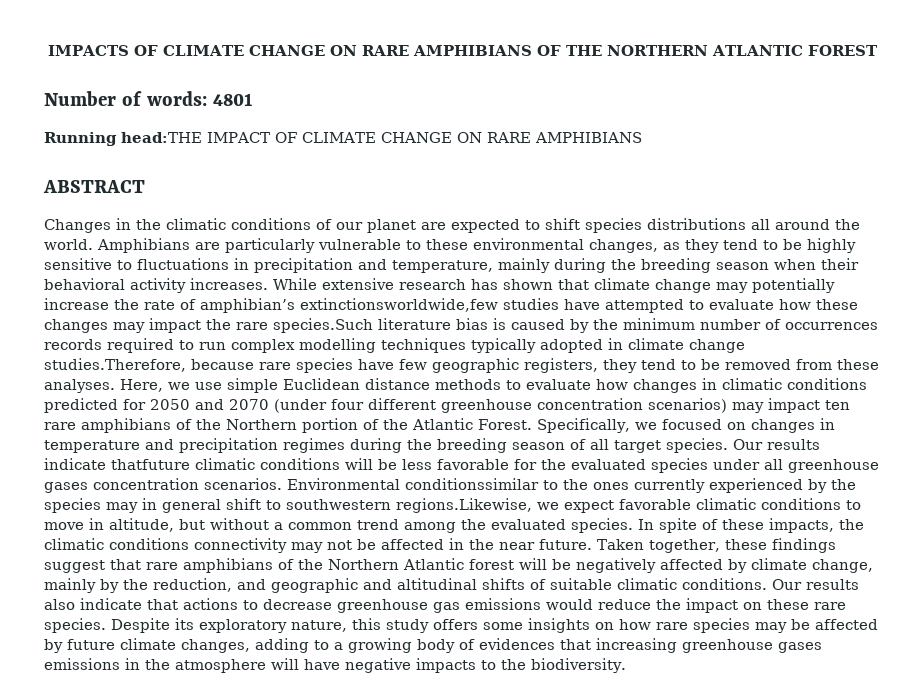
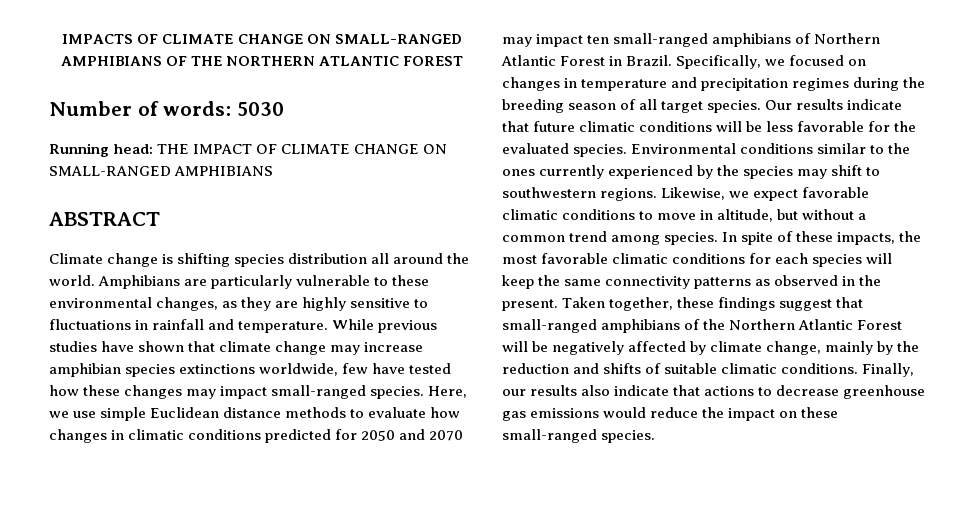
[361,45,409,56] RARE -> [334,34,462,44] SMALL-RANGED
[212,93,253,106] 4801 -> [237,102,285,116] 5030
[121,132,202,143] head:THE -> [113,144,190,154] head: THE
[486,132,531,143] RARE -> [49,166,171,176] SMALL-RANGED
[44,218,746,233] Changes in the climatic conditions of our planet are expected to shift species distributions -> [49,253,368,267] Climate change is shifting species distribution
[723,239,802,250] tend to be -> [275,301,299,308] are
[254,258,859,273] [44,278,498,293] precipitation and temperature, mainly during the breeding season when their behavioral activity increases. While extensive research has -> [152,319,438,333] [49,341,135,352] rainfall and temperature. While previous studies have
[752,278,835,293] [44,298,774,313] potentially increase the rate of amphibian’s extinctionsworldwide,few studies have attempted to evaluate -> [364,342,424,352] [49,363,452,377] increase amphibian species extinctions worldwide, few have tested
[206,318,878,333] [44,338,745,353] [44,358,879,373] [44,379,115,393] the rare species.Such literature bias is caused by the minimum number of occurrences records required to run complex modelling techniques typically adopted in climate change studies.Therefore, because rare species have few geographic registers, they tend to be removed from these analyses. -> [271,385,425,399] small-ranged species.
[274,398,727,413] (under four different greenhouse concentration scenarios) -> (464, 435) none
[44,418,532,433] rare amphibians of the Northern portion of the Atlantic Forest. -> [613,33,881,47] [501,55,673,66] small-ranged amphibians of Northern Atlantic Forest in Brazil.
[111,459,190,470] thatfuture -> [502,121,576,132] that future
[651,458,879,473] [44,478,539,493] species under all greenhouse gases concentration scenarios. Environmental conditionssimilar -> [573,143,867,157] species. Environmental conditions similar
[142,498,221,513] in general -> (828, 174) none
[396,498,532,513] regions.Likewise, -> [600,187,726,201] regions. Likewise,
[461,519,566,530] the evaluated -> (661, 240) none
[44,538,592,553] climatic conditions connectivity may not be affected in the near future. -> [502,253,893,267] [502,275,882,289] [502,299,558,311] most favorable climatic conditions for each species will keep the same connectivity patterns as observed in the present.
[146,562,178,570] rare -> [502,319,597,333] small-ranged
[469,559,514,570] forest -> [857,320,903,330] Forest
[153,578,477,593] reduction, and geographic and altitudinal -> [502,363,600,374] reduction and
[772,579,802,590] Our -> [862,363,915,377] [502,389,526,396] Finally, our
[814,602,846,610] [44,618,878,633] [44,638,822,653] [44,658,626,673] rare species. Despite its exploratory nature, this study offers some insights on how rare species may be affected by future climate changes, adding to a growing body of evidences that increasing greenhouse gases emissions in the atmosphere will have negative impacts to the biodiversity. -> [502,429,656,443] small-ranged species.

